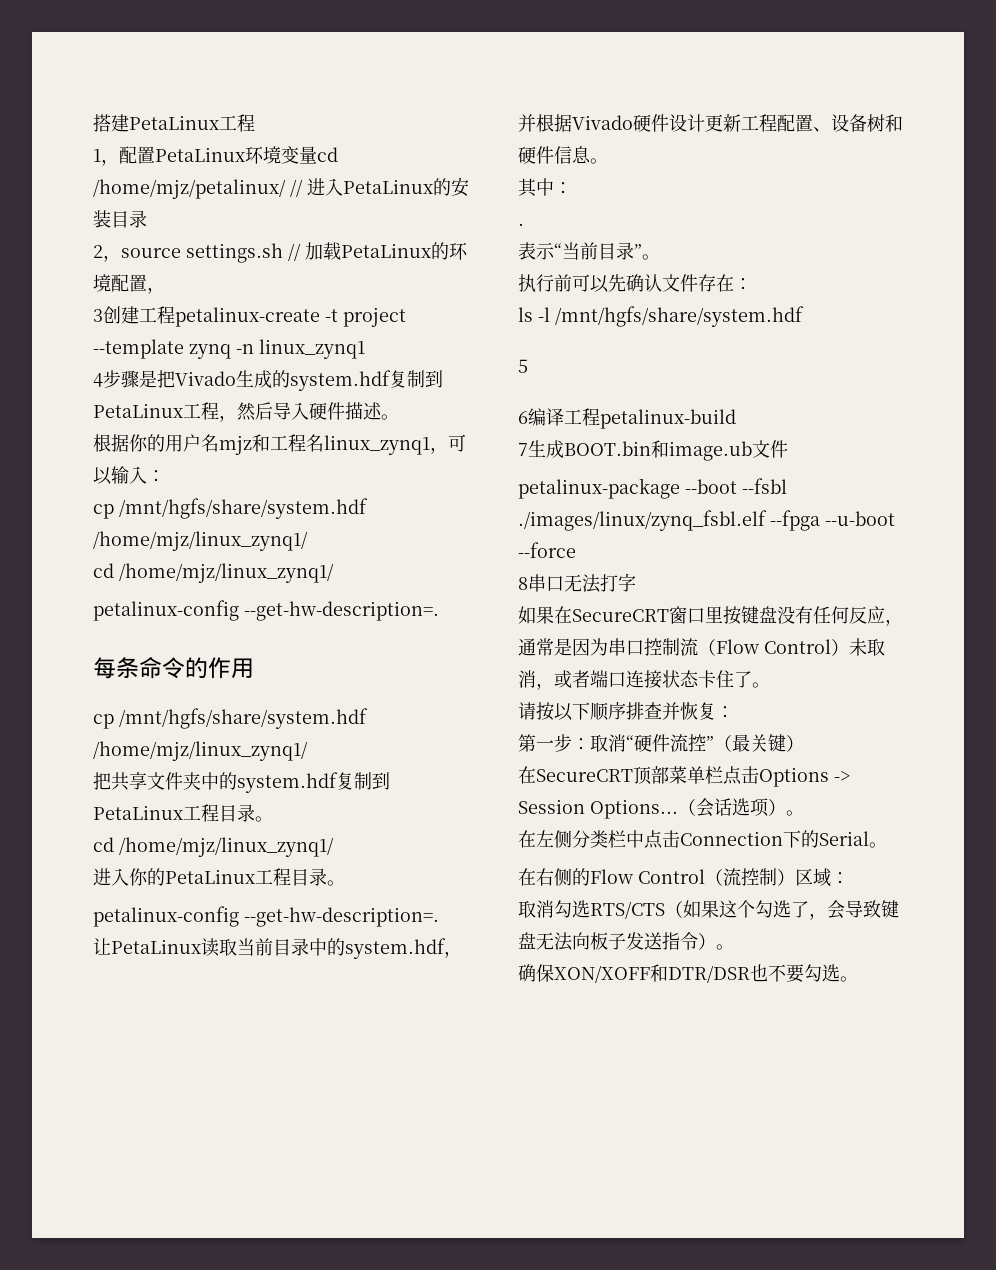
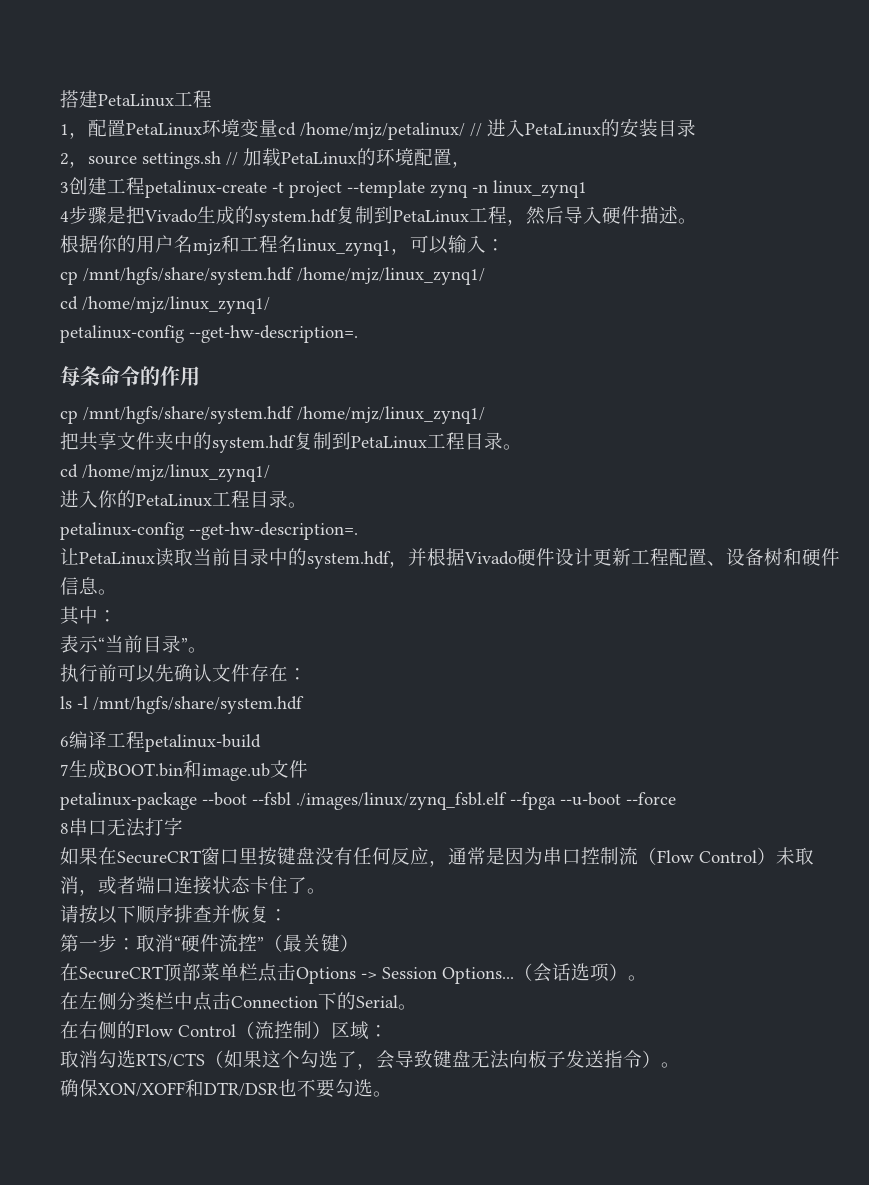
[518,223,524,226] // . -> (117, 616) none
[518,359,528,373] // 5 -> (304, 705) none

